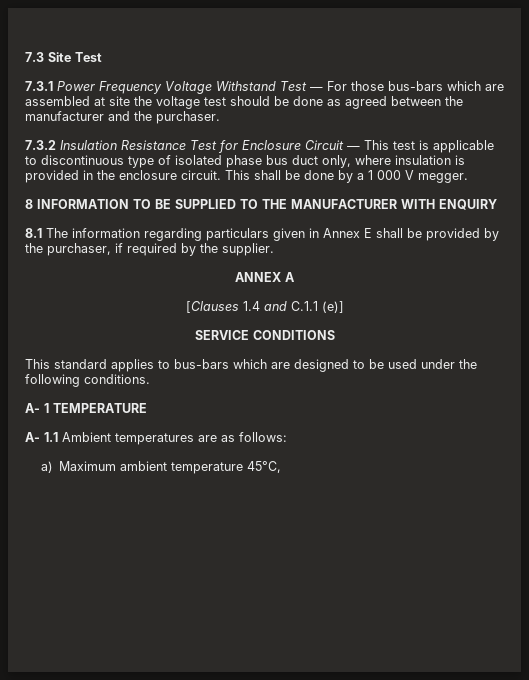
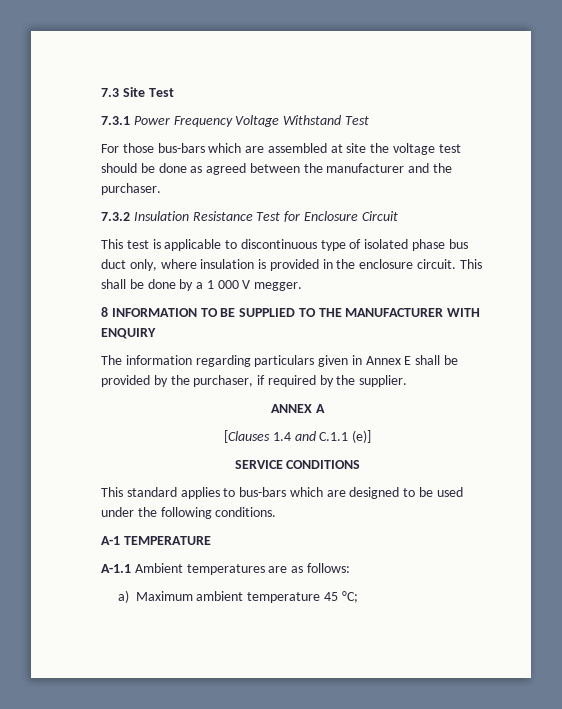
[310,87,323,91] — -> (369, 120) //
[347,146,360,150] — -> (398, 216) //
[25,228,42,238] 8.1 -> (156, 333) none
[25,403,49,413] A- 1 -> [101,536,120,545] A-1
[25,432,58,442] A- 1.1 -> [101,564,131,573] A-1.1
[246,461,281,473] 45°C, -> [323,591,358,603] 45 °C;

